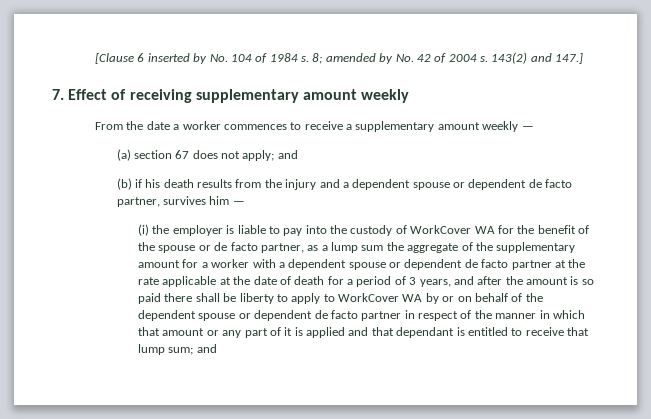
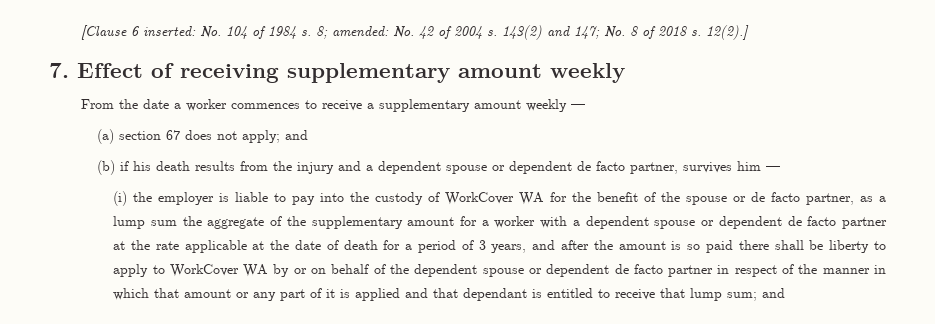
[147,53,208,64] inserted by -> [143,26,197,37] inserted:
[325,53,394,64] amended by -> [332,26,390,37] amended:
[555,53,584,64] 147.] -> [574,25,750,40] 147; No. 8 of 2018 s. 12(2).]

